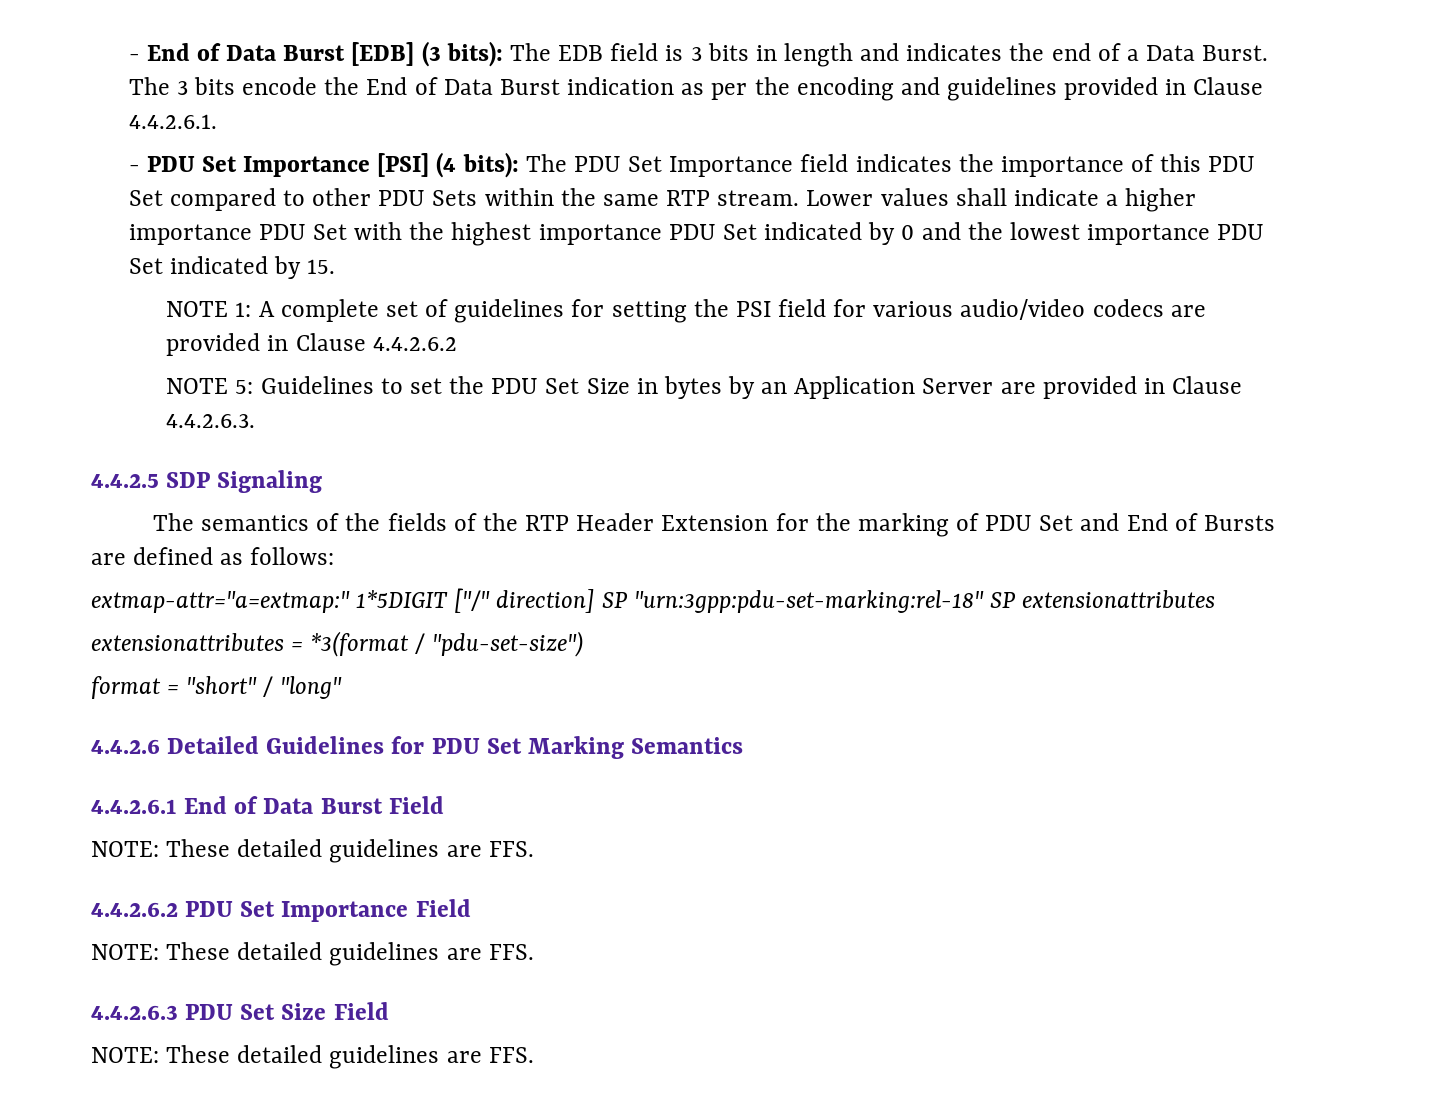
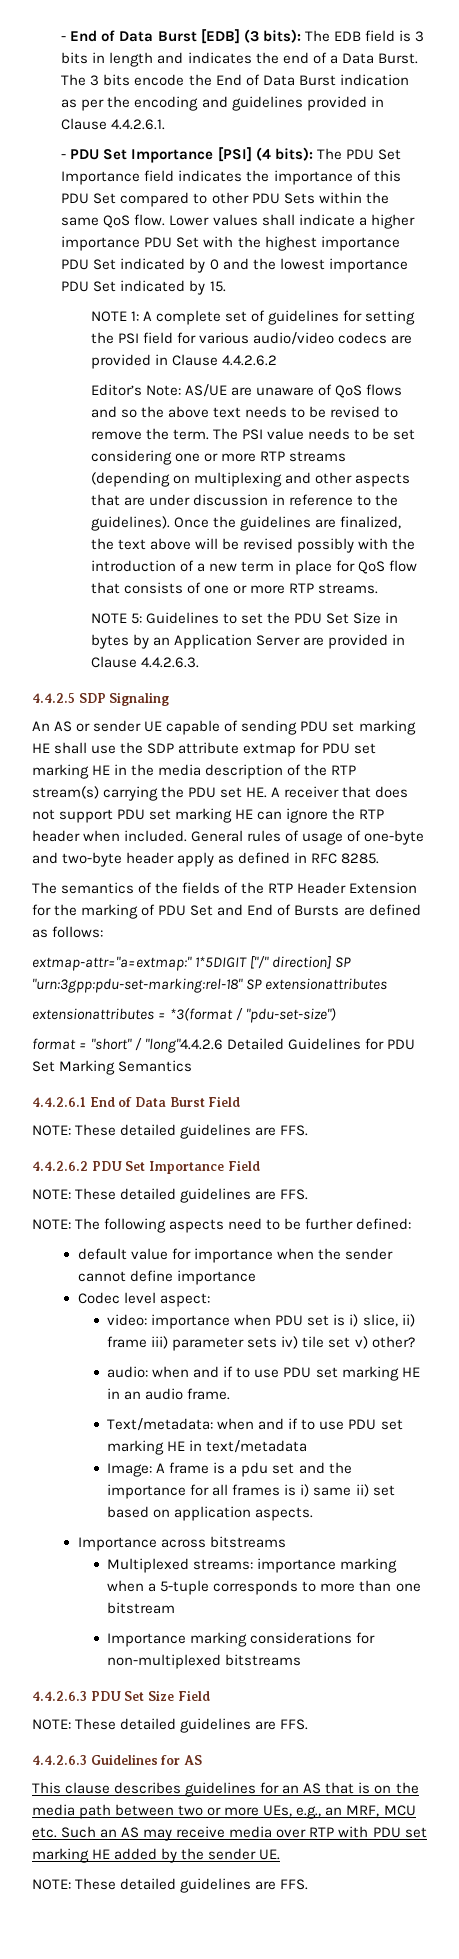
[666,190,800,206] RTP stream. -> [103,214,166,228] QoS flow.
(457, 344) none -> [90,384,402,398] [90,406,399,418] [90,428,416,440] [90,450,346,465] [90,472,410,487] [90,494,398,506] [90,516,401,531] [90,538,416,553] [90,560,418,575] [90,582,378,594] // Editor’s Note: AS/UE are unaware of QoS flows and so the above text needs to be revised to remove the term. The PSI value needs to be set considering one or more RTP streams (depending on multiplexing and other aspects that are under discussion in reference to the guidelines). Once the guidelines are finalized, the text above will be revised possibly with the introduction of a new term in place for QoS flow that consists of one or more RTP streams.
(323, 481) none -> [32,720,416,735] [32,742,377,757] [32,764,357,779] [32,786,409,801] [32,808,385,823] [32,830,425,845] [32,852,380,867] // An AS or sender UE capable of sending PDU set marking HE shall use the SDP attribute extmap for PDU set marking HE in the media description of the RTP stream(s) carrying the PDU set HE. A receiver that does not support PDU set marking HE can ignore the RTP header when included. General rules of usage of one-byte and two-byte header apply as defined in RFC 8285.
[279,676,342,699] [91,739,160,754] "long" // 4.4.2.6 -> [145,1038,224,1053] "long"4.4.2.6
(534, 952) none -> [32,1218,412,1233] [77,1248,394,1263] [77,1270,256,1285] [77,1292,210,1307] [107,1314,415,1329] [107,1336,415,1351] [107,1366,420,1381] [107,1388,231,1400] [107,1418,403,1431] [107,1440,308,1455] [107,1462,352,1477] [107,1484,395,1499] [107,1506,314,1521] [77,1536,286,1551] [107,1558,398,1573] [107,1580,421,1595] [107,1602,176,1614] [107,1632,376,1647] [107,1654,302,1669] // NOTE: The following aspects need to be further defined: // default value for importance when the sender cannot define importance // Codec level aspect: // video: importance when PDU set is i) slice, ii) frame iii) parameter sets iv) tile set v) other? // audio: when and if to use PDU set marking HE in an audio frame. // Text/metadata: when and if to use PDU set marking HE in text/metadata // Image: A frame is a pdu set and the importance for all frames is i) same ii) set based on application aspects. // Importance across bitstreams // Multiplexed streams: importance marking when a 5-tuple corresponds to more than one bitstream // Importance marking considerations for non-multiplexed bitstreams
(534, 1055) none -> [32,1754,202,1765] [32,1782,419,1797] [32,1804,416,1819] [32,1826,427,1841] [32,1848,281,1863] [32,1878,309,1893] // 4.4.2.6.3 Guidelines for AS // This clause describes guidelines for an AS that is on the media path between two or more UEs, e.g., an MRF, MCU etc. Such an AS may receive media over RTP with PDU set marking HE added by the sender UE. // NOTE: These detailed guidelines are FFS.

